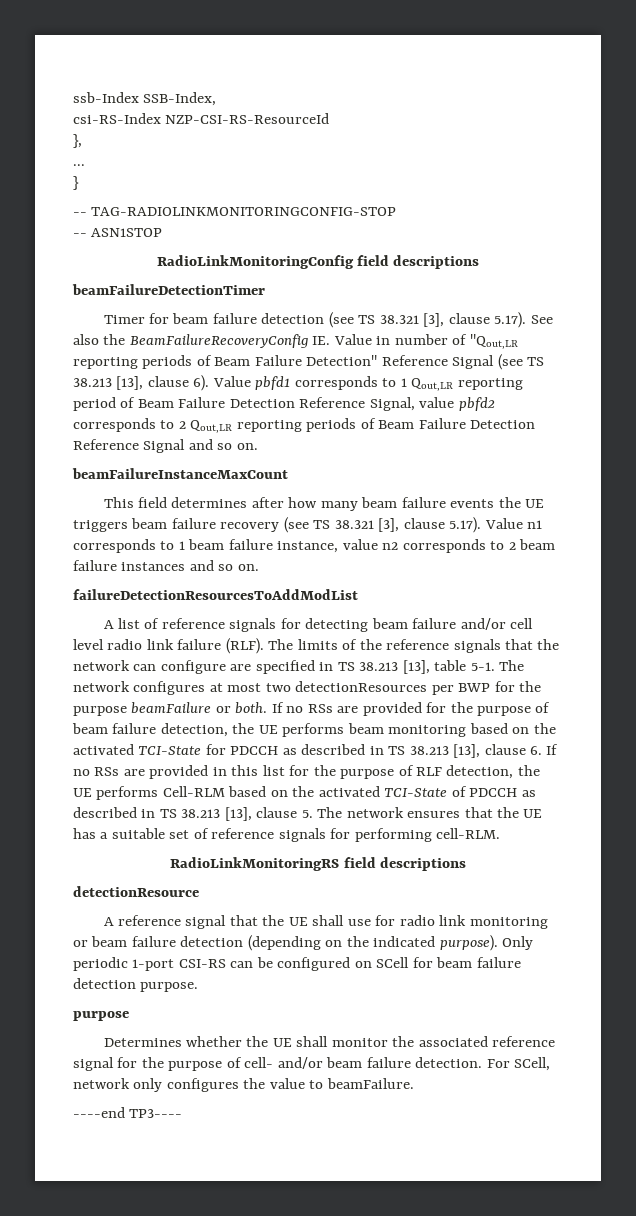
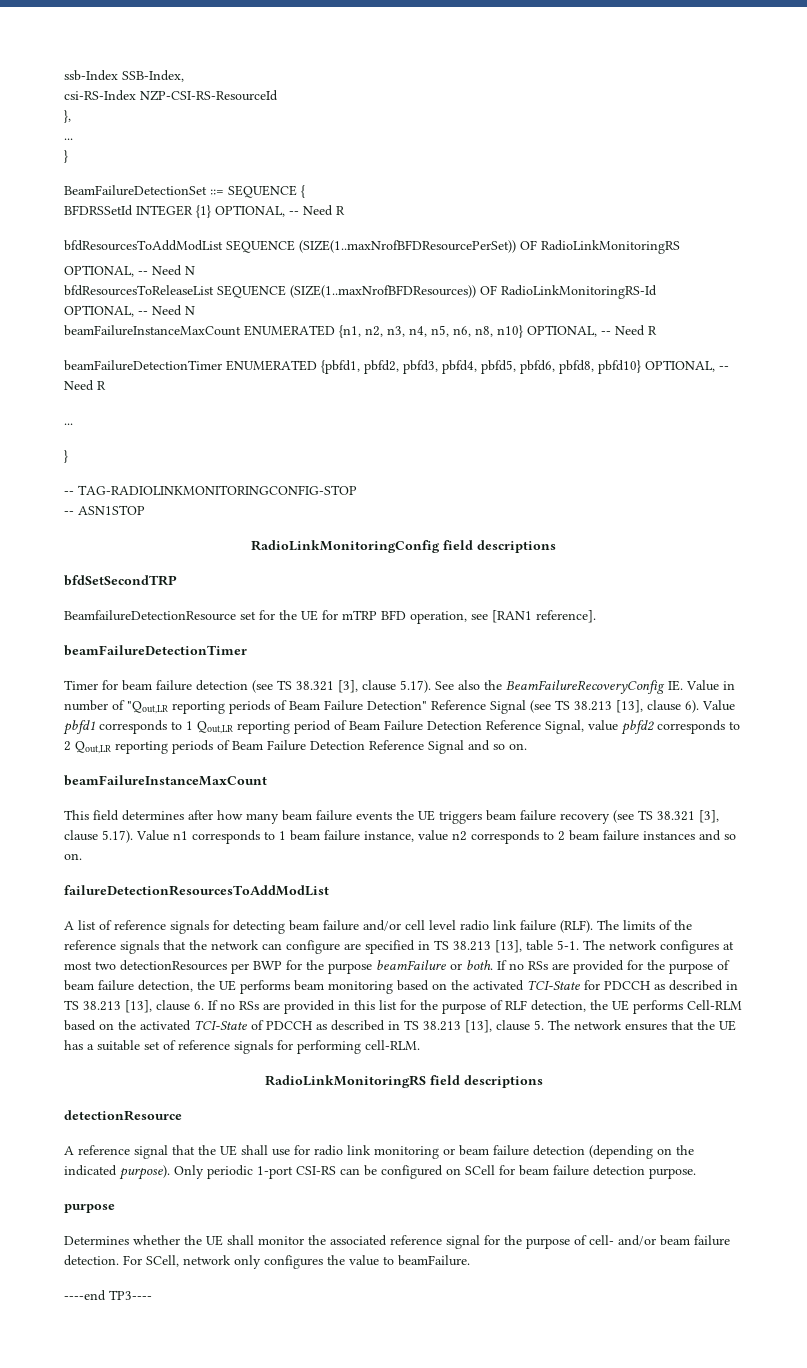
(79, 183) none -> [64,185,305,198] [64,205,345,218] [64,240,680,254] [64,265,195,277] [64,285,657,299] [64,305,195,317] [64,325,657,338] [64,360,729,374] [64,380,106,391] [64,423,73,425] [64,450,68,463] // BeamFailureDetectionSet ::= SEQUENCE { // BFDRSSetId INTEGER {1} OPTIONAL, -- Need R // bfdResourcesToAddModList SEQUENCE (SIZE(1..maxNrofBFDResourcePerSet)) OF RadioLinkMonitoringRS // OPTIONAL, -- Need N // bfdResourcesToReleaseList SEQUENCE (SIZE(1..maxNrofBFDResources)) OF RadioLinkMonitoringRS-Id // OPTIONAL, -- Need N // beamFailureInstanceMaxCount ENUMERATED {n1, n2, n3, n4, n5, n6, n8, n10} OPTIONAL, -- Need R // beamFailureDetectionTimer ENUMERATED {pbfd1, pbfd2, pbfd3, pbfd4, pbfd5, pbfd6, pbfd8, pbfd10} OPTIONAL, -- Need R // ... // }
(480, 262) none -> [64,575,177,586] [64,610,596,624] // bfdSetSecondTRP // BeamfailureDetectionResource set for the UE for mTRP BFD operation, see [RAN1 reference].

